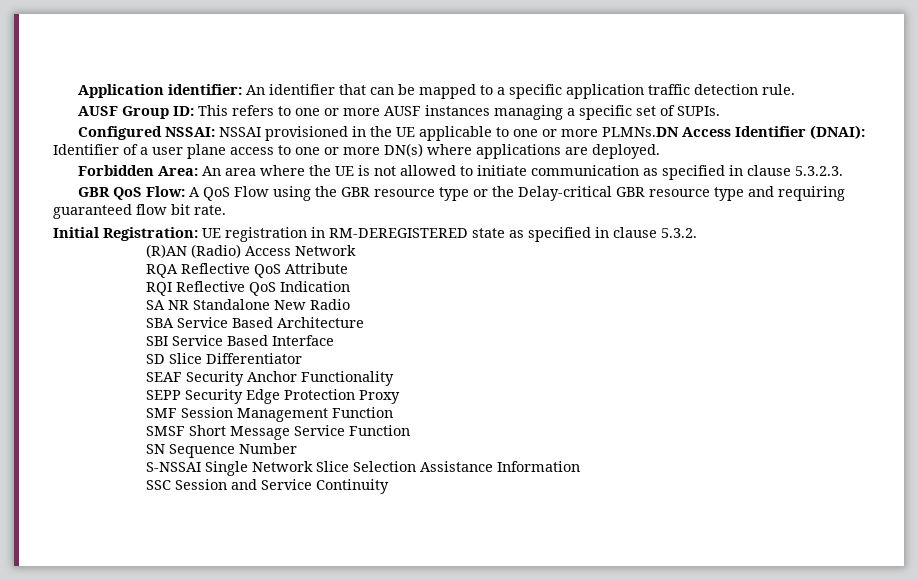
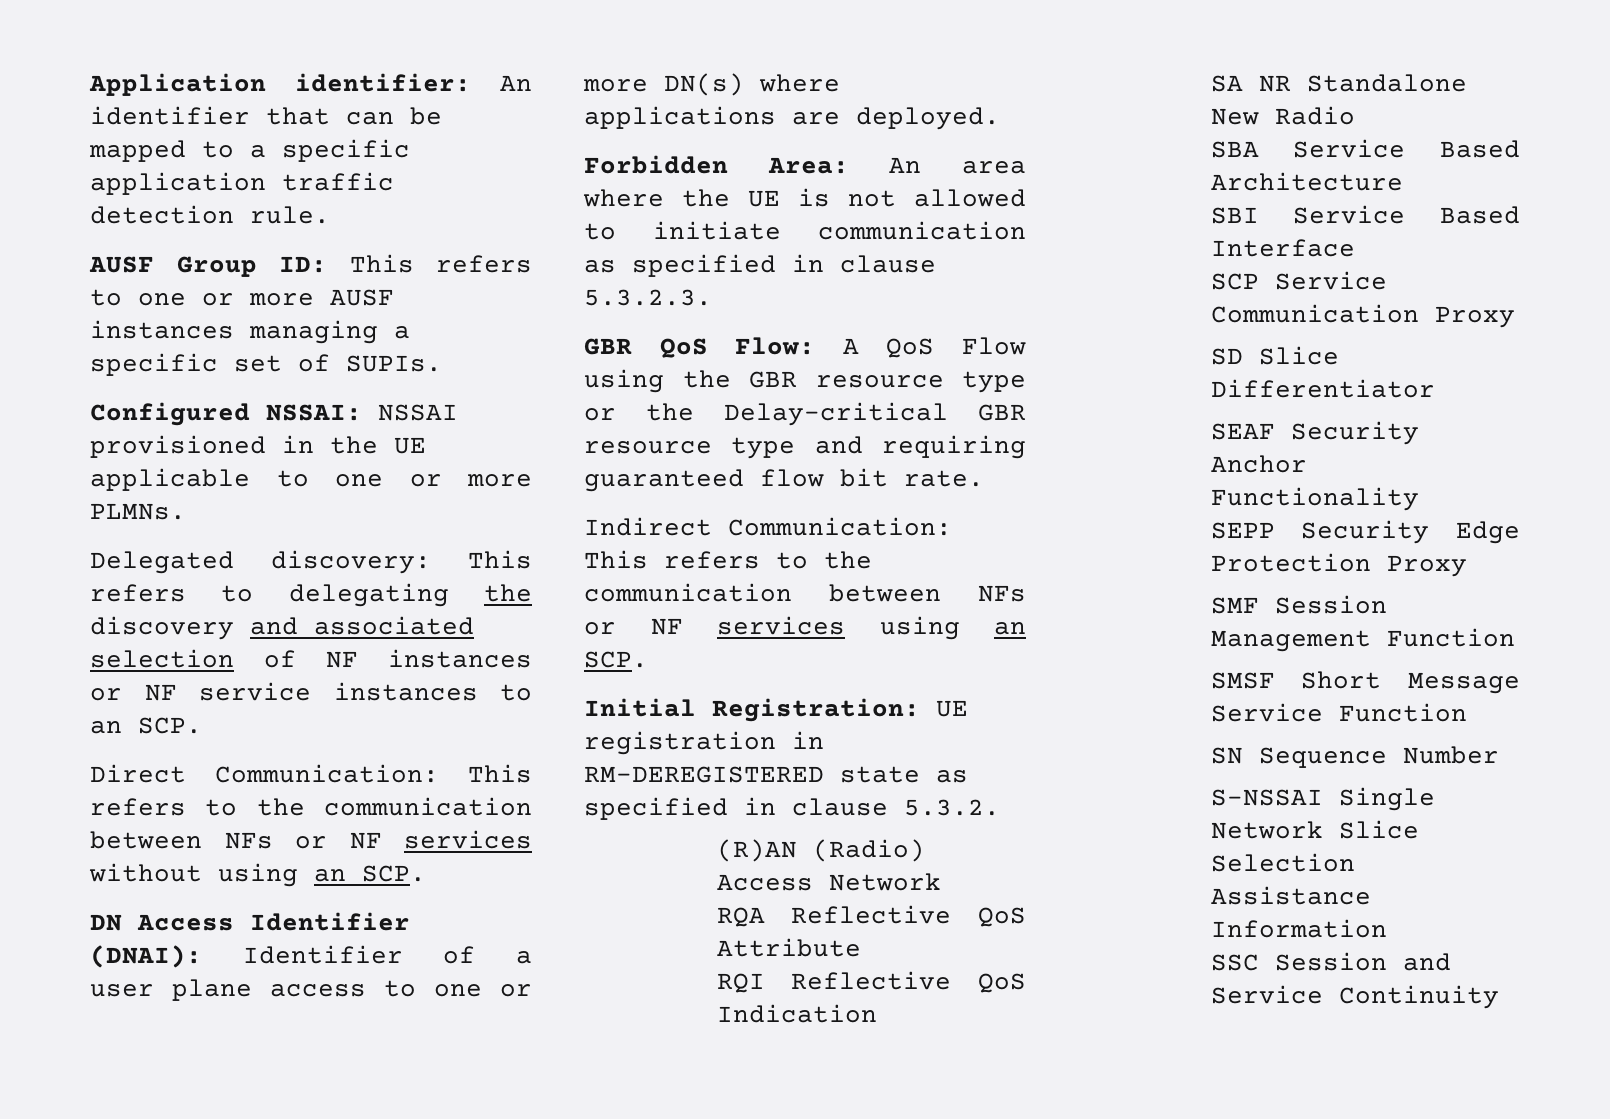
[601,127,679,137] PLMNs.DN -> [90,503,186,520] [90,550,532,574] [90,583,532,607] [90,616,474,640] [90,649,532,668] [90,682,532,701] [90,717,202,734] [90,764,532,783] [90,797,532,816] [90,830,532,849] [89,863,426,887] [90,914,122,931] PLMNs. // Delegated discovery: This refers to delegating the discovery and associated selection of NF instances or NF service instances to an SCP. // Direct Communication: This refers to the communication between NFs or NF services without using an SCP. // DN
(226, 210) none -> [584,517,952,536] [584,550,872,569] [584,583,1026,602] [584,616,1026,640] [584,651,648,668] // Indirect Communication: This refers to the communication between NFs or NF services using an SCP.
(335, 340) none -> [1210,271,1387,290] [1210,304,1515,328] // SCP Service Communication Proxy

